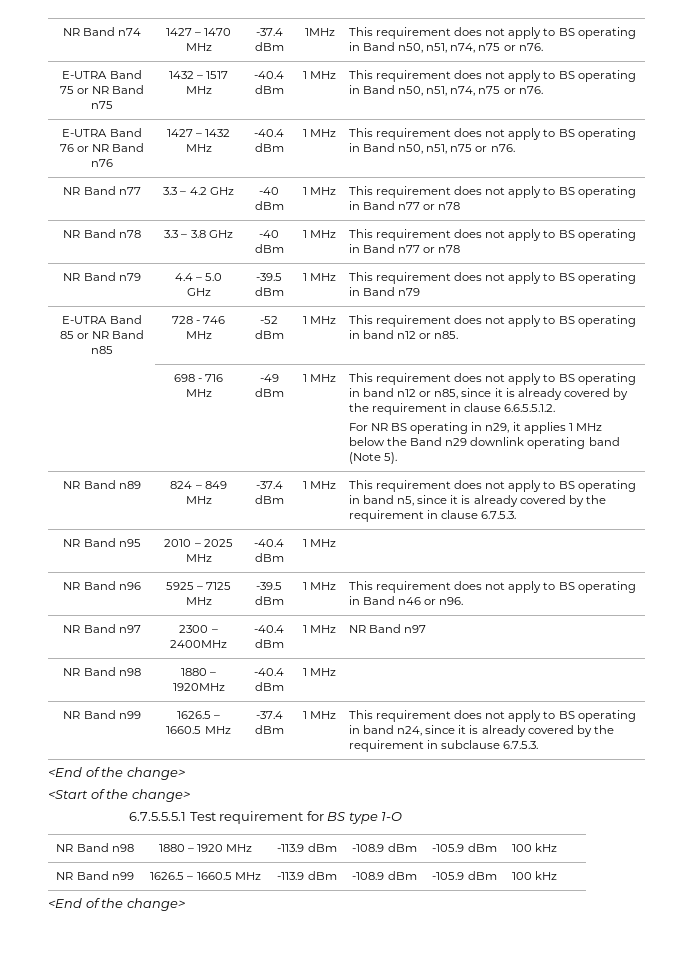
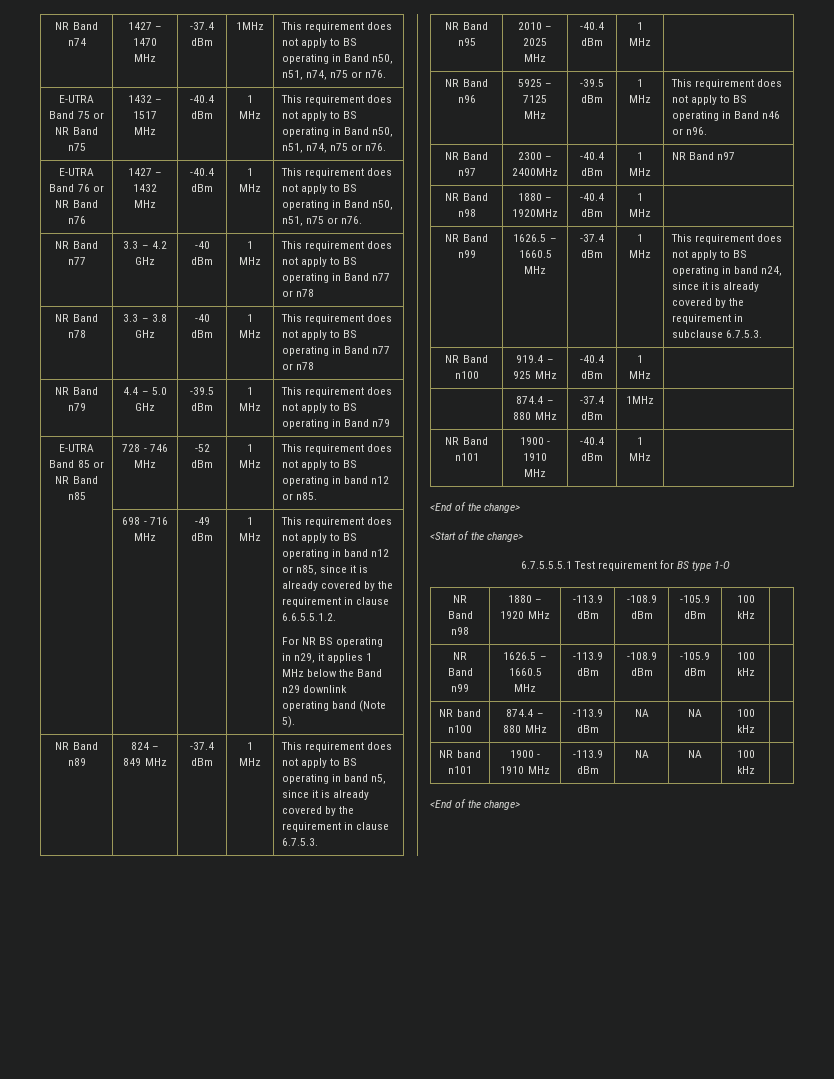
(539, 745) none -> [445,355,488,363] [454,371,479,379] [516,355,554,363] [513,371,557,379] [580,355,604,363] [581,371,603,379] [637,355,643,363] [629,371,651,379] [516,396,554,404] [513,412,557,420] [580,396,604,404] [581,412,603,420] [626,396,654,404] [445,437,488,445] [454,453,479,461] [519,437,551,445] [523,453,547,461] [524,469,546,477] [580,437,604,445] [581,453,603,461] [637,437,643,445] [629,453,651,461] // NR Band n100 | 919.4 – 925 MHz | -40.4 dBm | 1 MHz | // | 874.4 – 880 MHz | -37.4 dBm | 1MHz | // NR Band n101 | 1900 - 1910 MHz | -40.4 dBm | 1 MHz |
(558, 875) none -> [439,709,481,717] [448,725,472,733] [506,709,544,717] [503,725,547,733] [572,709,603,717] [576,725,599,733] [634,709,649,717] [688,709,702,717] [736,709,755,717] [736,725,755,733] [439,750,481,758] [448,766,472,774] [509,750,541,758] [500,766,550,774] [572,750,603,758] [576,766,599,774] [634,750,649,758] [688,750,702,758] [736,750,755,758] [736,766,755,774] // NR band n100 | 874.4 – 880 MHz | -113.9 dBm | NA | NA | 100 kHz | // NR band n101 | 1900 - 1910 MHz | -113.9 dBm | NA | NA | 100 kHz |

